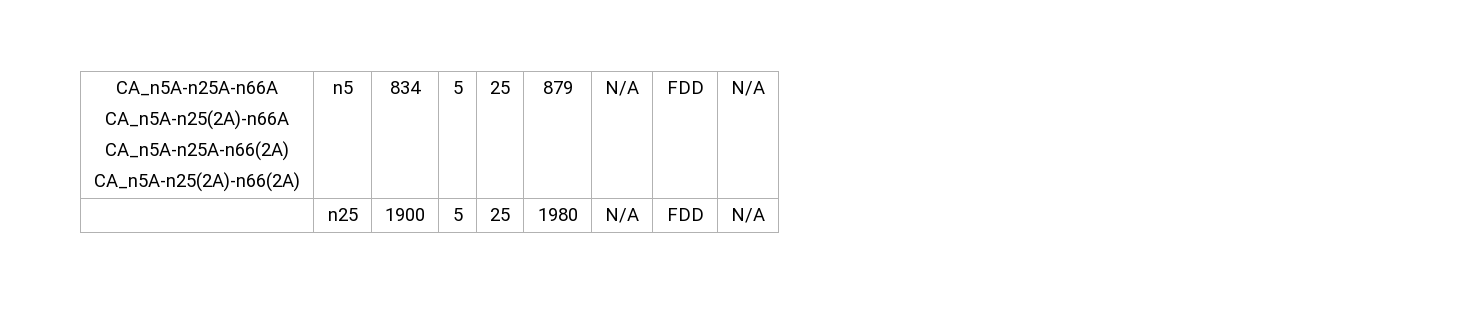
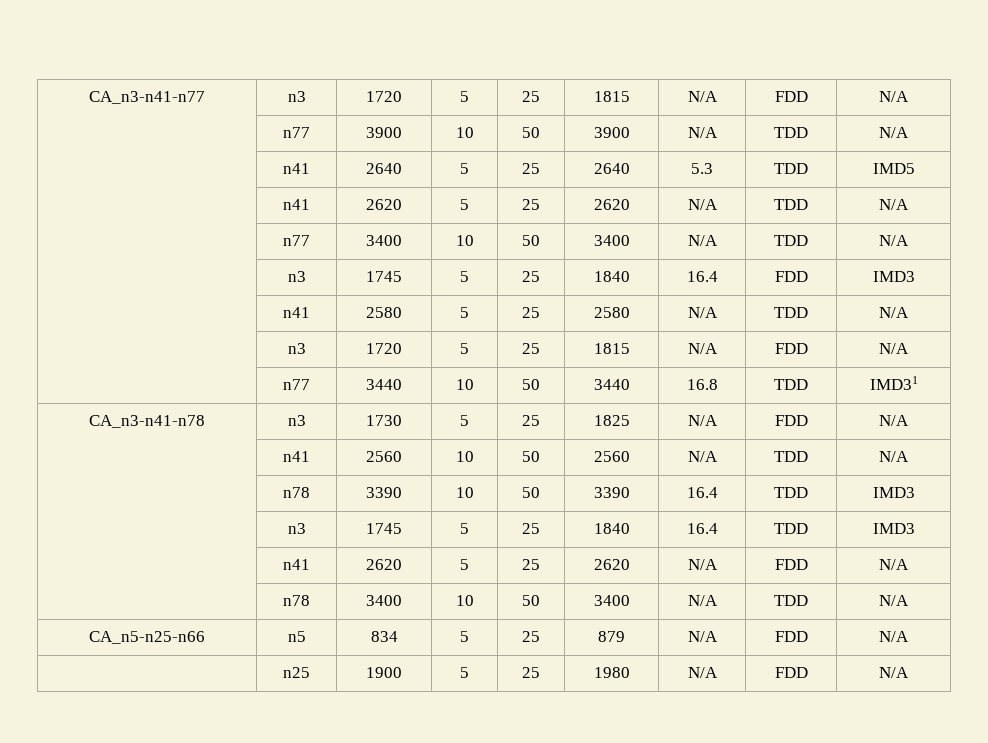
[116,81,278,96] [105,110,289,130] [105,141,289,161] [94,172,300,192] CA_n5A-n25A-n66A // CA_n5A-n25(2A)-n66A // CA_n5A-n25A-n66(2A) // CA_n5A-n25(2A)-n66(2A) -> [89,91,205,104] [287,91,306,102] [366,91,402,102] [460,91,469,102] [522,91,540,102] [593,91,630,102] [687,91,718,102] [774,91,808,102] [879,91,909,102] [283,127,310,138] [366,127,402,138] [455,127,474,138] [522,127,540,138] [593,127,630,138] [687,127,718,138] [774,127,808,138] [879,127,909,138] [283,163,310,174] [366,163,402,174] [460,163,469,174] [522,163,540,174] [593,163,630,174] [691,163,713,174] [774,163,808,174] [872,163,915,174] [283,199,310,210] [366,199,402,210] [460,199,469,210] [522,199,540,210] [593,199,630,210] [687,199,718,210] [774,199,808,210] [879,199,909,210] [283,235,310,246] [366,235,402,246] [455,235,474,246] [522,235,540,246] [593,235,630,246] [687,235,718,246] [774,235,808,246] [879,235,909,246] [287,271,306,282] [366,271,402,282] [460,271,469,282] [522,271,540,282] [593,271,630,282] [686,271,718,282] [774,271,808,282] [872,271,915,282] [283,307,310,318] [366,307,402,318] [460,307,469,318] [522,307,540,318] [593,307,630,318] [687,307,718,318] [774,307,808,318] [879,307,909,318] [287,343,306,354] [366,343,402,354] [460,343,469,354] [522,343,540,354] [593,343,630,354] [687,343,718,354] [774,343,808,354] [879,343,909,354] [283,379,310,390] [366,379,402,390] [455,379,474,390] [522,379,540,390] [593,379,630,390] [686,379,718,390] [774,379,808,390] [869,376,918,390] [89,415,205,428] [287,415,306,426] [366,415,402,426] [460,415,469,426] [522,415,540,426] [593,415,630,426] [687,415,718,426] [774,415,808,426] [879,415,909,426] [283,451,310,462] [366,451,402,462] [455,451,474,462] [522,451,540,462] [593,451,630,462] [687,451,718,462] [774,451,808,462] [879,451,909,462] [283,487,310,498] [366,487,402,498] [455,487,474,498] [522,487,540,498] [593,487,630,498] [686,487,718,498] [774,487,808,498] [872,487,915,498] [287,523,306,534] [366,523,402,534] [460,523,469,534] [522,523,540,534] [593,523,630,534] [686,523,718,534] [774,523,808,534] [872,523,915,534] [283,559,310,570] [366,559,402,570] [460,559,469,570] [522,559,540,570] [593,559,630,570] [687,559,718,570] [774,559,808,570] [879,559,909,570] [283,595,310,606] [366,595,402,606] [455,595,474,606] [522,595,540,606] [593,595,630,606] [687,595,718,606] [774,595,808,606] [879,595,909,606] [89,631,205,644] CA_n3-n41-n77 | n3 | 1720 | 5 | 25 | 1815 | N/A | FDD | N/A // | n77 | 3900 | 10 | 50 | 3900 | N/A | TDD | N/A // | n41 | 2640 | 5 | 25 | 2640 | 5.3 | TDD | IMD5 // | n41 | 2620 | 5 | 25 | 2620 | N/A | TDD | N/A // | n77 | 3400 | 10 | 50 | 3400 | N/A | TDD | N/A // | n3 | 1745 | 5 | 25 | 1840 | 16.4 | FDD | IMD3 // | n41 | 2580 | 5 | 25 | 2580 | N/A | TDD | N/A // | n3 | 1720 | 5 | 25 | 1815 | N/A | FDD | N/A // | n77 | 3440 | 10 | 50 | 3440 | 16.8 | TDD | IMD31 // CA_n3-n41-n78 | n3 | 1730 | 5 | 25 | 1825 | N/A | FDD | N/A // | n41 | 2560 | 10 | 50 | 2560 | N/A | TDD | N/A // | n78 | 3390 | 10 | 50 | 3390 | 16.4 | TDD | IMD3 // | n3 | 1745 | 5 | 25 | 1840 | 16.4 | TDD | IMD3 // | n41 | 2620 | 5 | 25 | 2620 | N/A | FDD | N/A // | n78 | 3400 | 10 | 50 | 3400 | N/A | TDD | N/A // CA_n5-n25-n66

